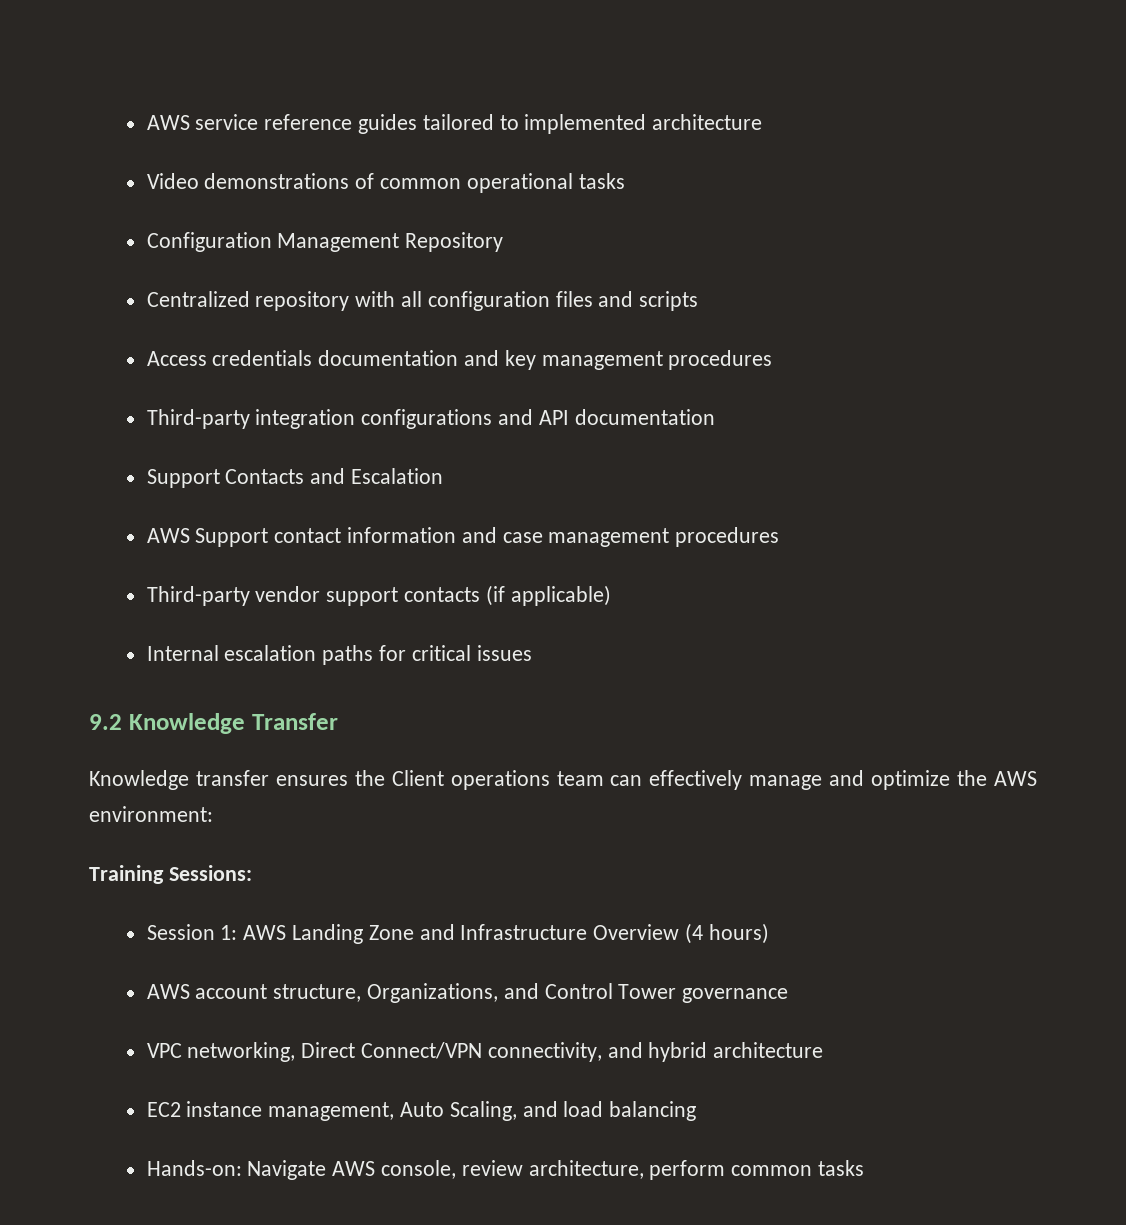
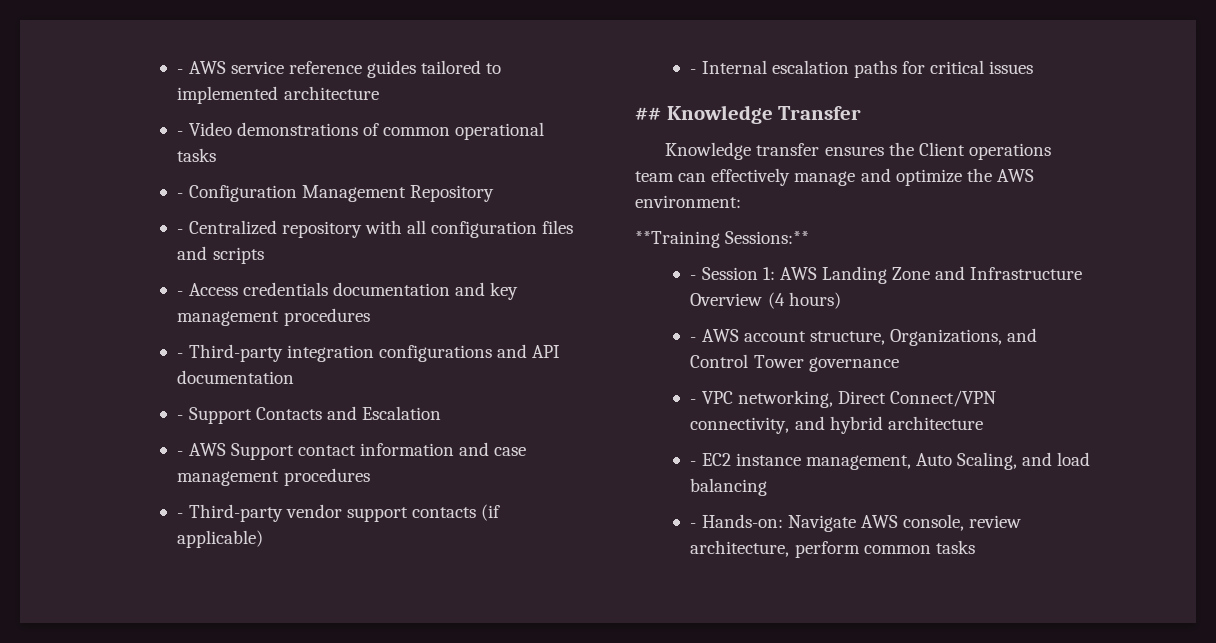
(146, 122) none -> [177,69,184,74] -
(763, 122) none -> [177,131,184,136] -
(625, 181) none -> [177,193,184,198] -
(504, 242) none -> [177,229,184,234] -
(699, 301) none -> [177,291,184,296] -
(773, 360) none -> [177,353,184,358] -
(715, 417) none -> [177,415,184,420] -
(443, 476) none -> [177,451,184,456] -
(780, 537) none -> [177,513,184,518] -
(611, 595) none -> [690,69,697,74] -
[89,714,122,730] 9.2 -> [635,107,661,120] ##
[89,865,252,884] Training Sessions: // -> [635,231,810,248] [690,275,697,280] **Training Sessions:** // -
(769, 933) none -> [690,337,697,342] -
(789, 995) none -> [690,399,697,404] -
(824, 1050) none -> [690,461,697,466] -
(697, 1111) none -> [690,523,697,528] -

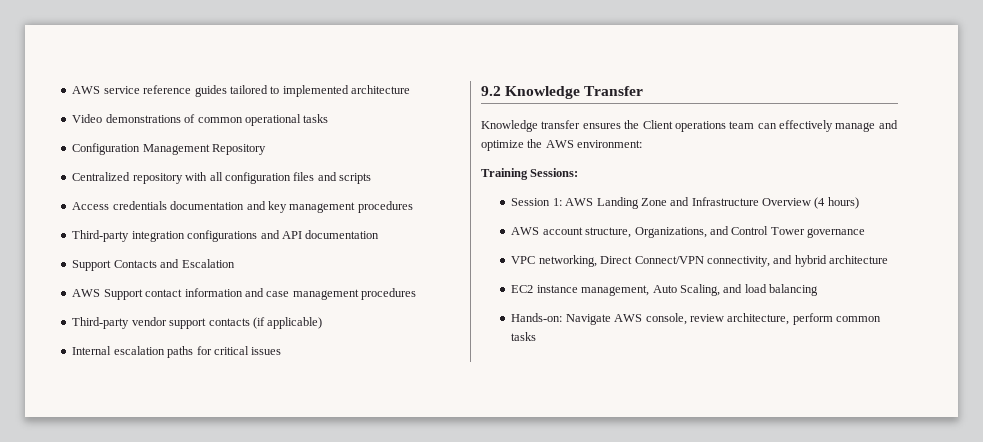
[177,69,184,74] - -> (72, 90) none
[177,131,184,136] - -> (411, 89) none
[177,193,184,198] - -> (329, 118) none
[177,229,184,234] - -> (267, 149) none
[177,291,184,296] - -> (372, 178) none
[177,353,184,358] - -> (413, 207) none
[177,415,184,420] - -> (380, 234) none
[177,451,184,456] - -> (235, 263) none
[177,513,184,518] - -> (417, 294) none
[690,69,697,74] - -> (323, 323) none
[635,107,661,120] ## -> [481,86,501,96] 9.2
[635,231,810,248] [690,275,697,280] **Training Sessions:** // - -> [481,168,579,180] Training Sessions: //
[690,337,697,342] - -> (859, 203) none
[690,399,697,404] - -> (866, 233) none
[690,461,697,466] - -> (889, 259) none
[690,523,697,528] - -> (819, 290) none

